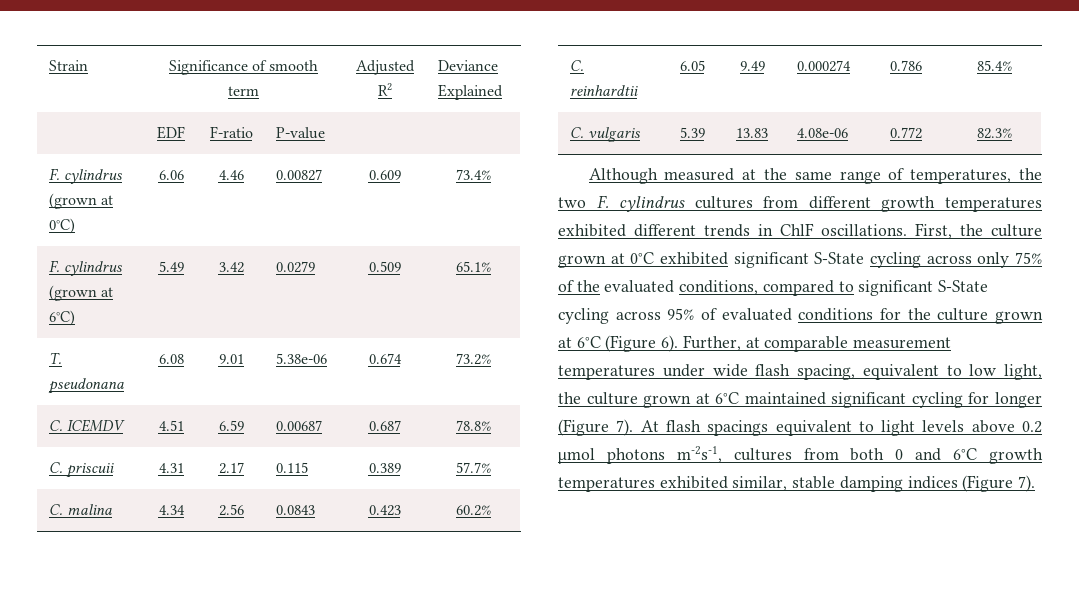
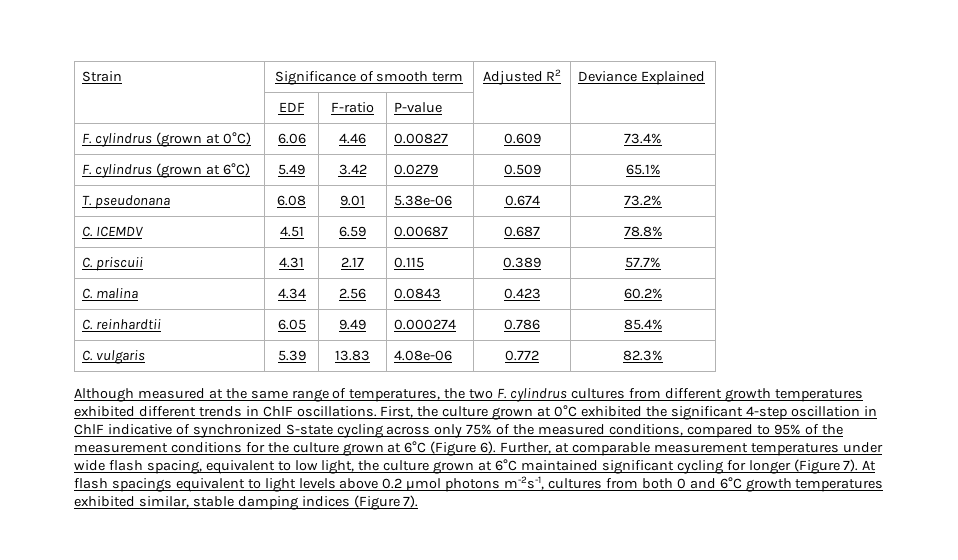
[733,252,865,268] significant S-State -> [645,406,877,420] [74,424,333,438] the significant 4-step oscillation in ChlF indicative of synchronized S-state
[604,280,675,293] evaluated -> [538,424,606,435] measured
[858,280,989,296] [558,308,792,324] significant S-State cycling across 95% of evaluated -> [773,424,843,435] [74,443,168,453] 95% of the measurement

